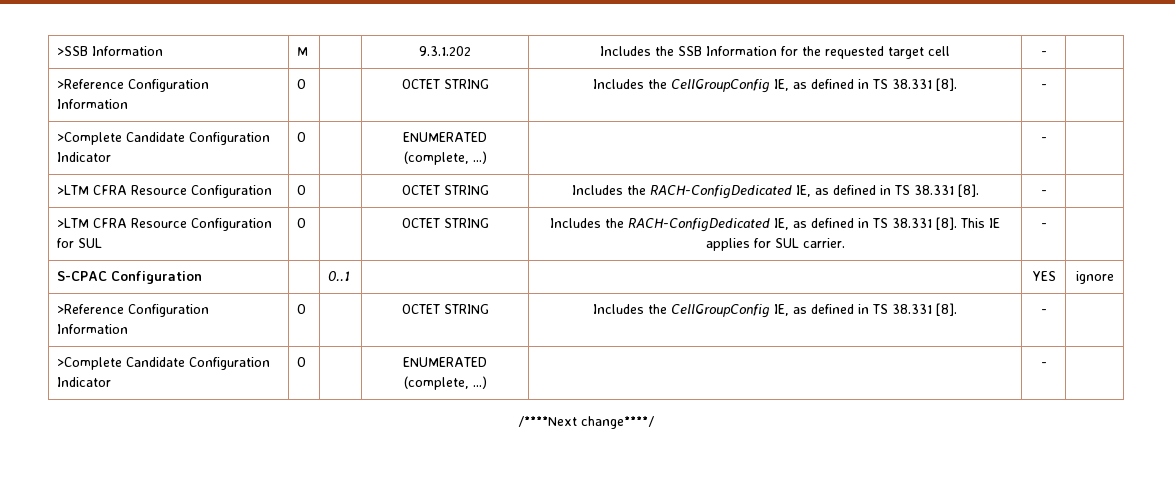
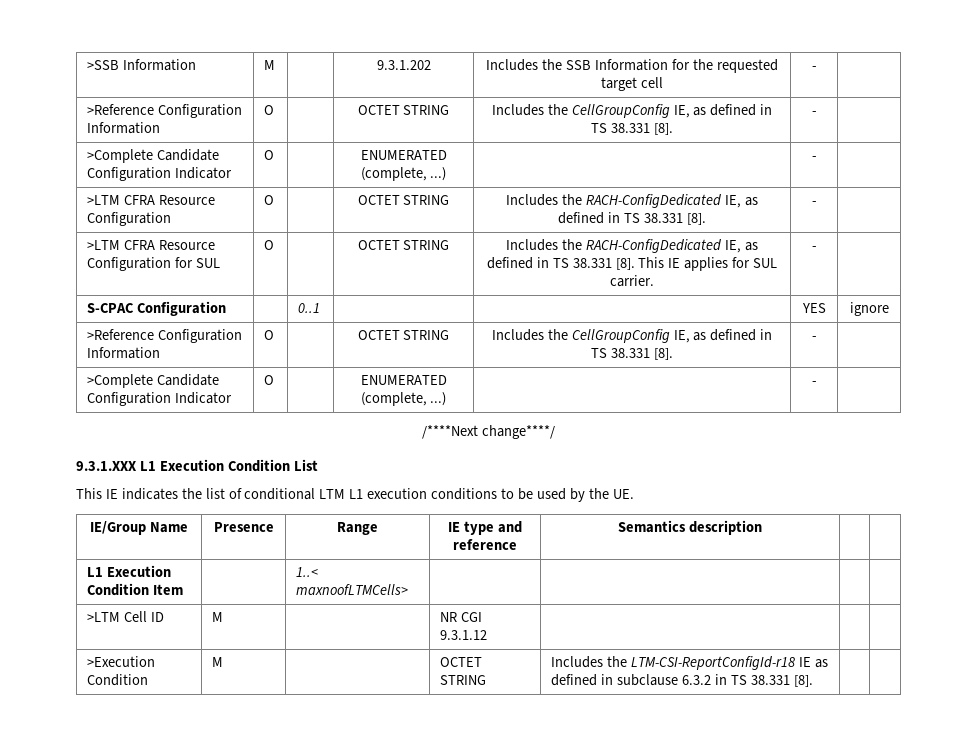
(654, 422) none -> [76,459,318,472] [76,488,634,502] [90,521,188,535] [213,522,274,532] [337,522,378,535] [448,521,522,535] [453,539,517,550] [618,520,762,535] [87,565,172,577] [87,583,184,596] [296,567,319,577] [296,584,409,595] [87,611,165,622] [212,612,224,622] [440,612,483,622] [440,630,488,640] [87,656,156,667] [87,674,149,686] [212,657,224,667] [440,657,483,667] [440,675,487,685] [551,656,829,670] [551,674,813,687] // 9.3.1.XXX L1 Execution Condition List // This IE indicates the list of conditional LTM L1 execution conditions to be used by the UE. // IE/Group Name | Presence | Range | IE type and reference | Semantics description | | // L1 Execution Condition Item | | 1..< maxnoofLTMCells> | | | | // >LTM Cell ID | M | | NR CGI 9.3.1.12 | | | // >Execution Condition | M | | OCTET STRING | Includes the LTM-CSI-ReportConfigId-r18 IE as defined in subclause 6.3.2 in TS 38.331 [8]. | |

